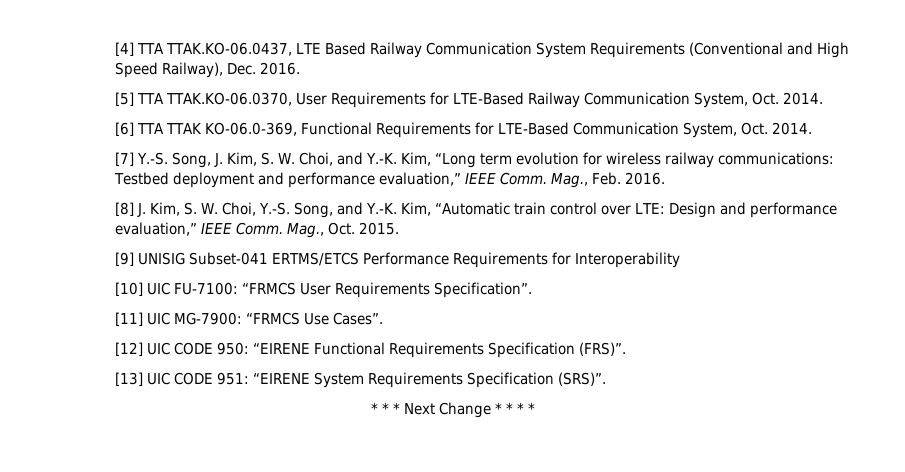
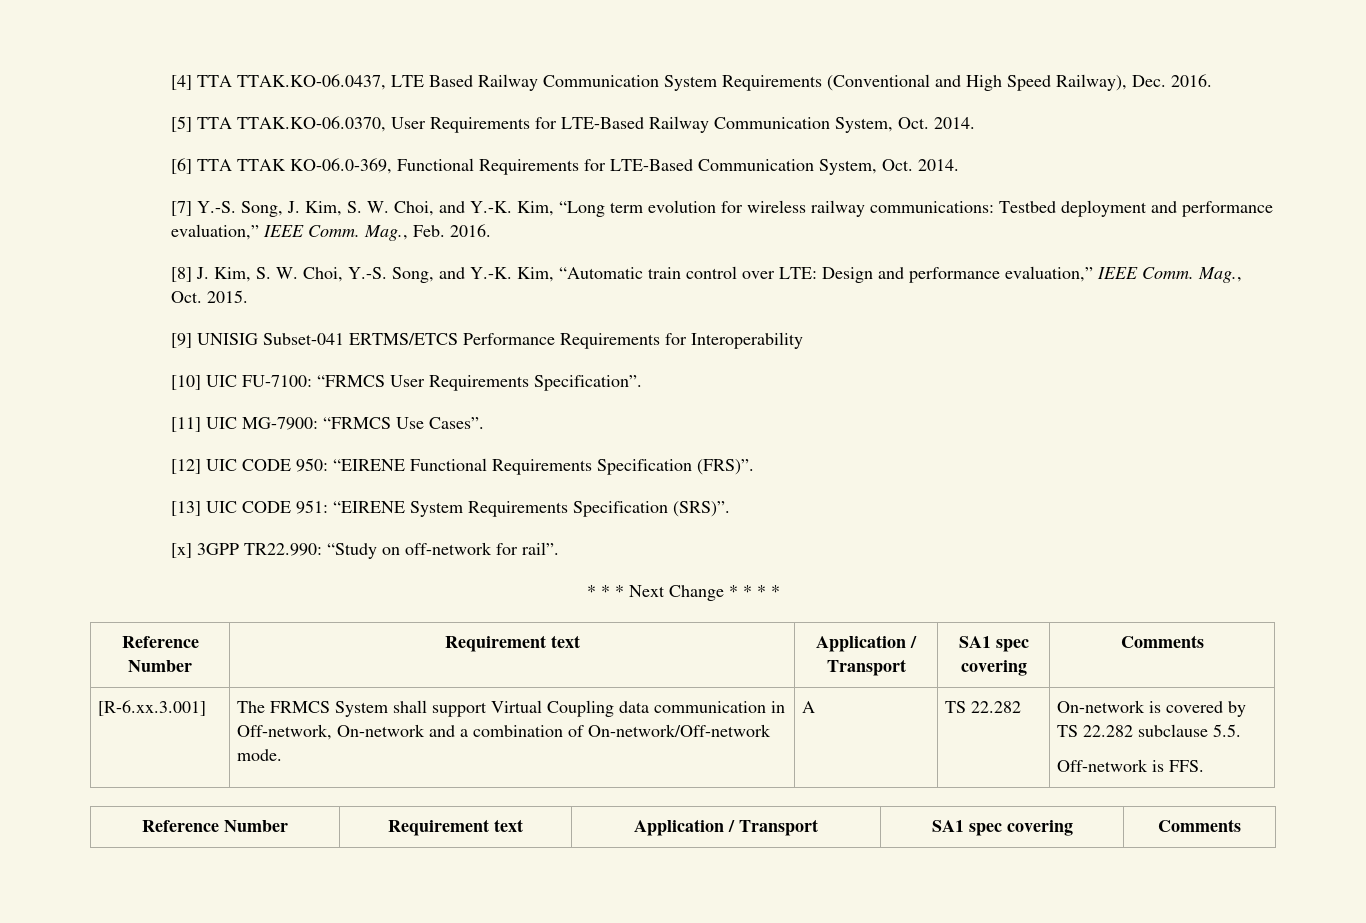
(607, 379) none -> [170,542,559,559] // [x] 3GPP TR22.990: “Study on off-network for rail”.
(535, 408) none -> [121,636,199,648] [128,660,192,672] [444,635,580,652] [816,635,917,652] [826,659,906,676] [958,636,1029,652] [960,660,1027,676] [1120,635,1204,648] [97,700,206,716] [236,700,785,717] [236,724,771,740] [236,749,282,761] [801,701,815,713] [944,701,1021,713] [1056,700,1246,717] [1056,724,1241,737] [1056,759,1204,772] [142,820,288,832] [388,819,523,836] [634,819,818,836] [931,820,1073,836] [1158,819,1241,832] // Reference Number | Requirement text | Application / Transport | SA1 spec covering | Comments // [R-6.xx.3.001] | The FRMCS System shall support Virtual Coupling data communication in Off-network, On-network and a combination of On-network/Off-network mode. | A | TS 22.282 | On-network is covered by TS 22.282 subclause 5.5. // Off-network is FFS. // Reference Number | Requirement text | Application / Transport | SA1 spec covering | Comments

